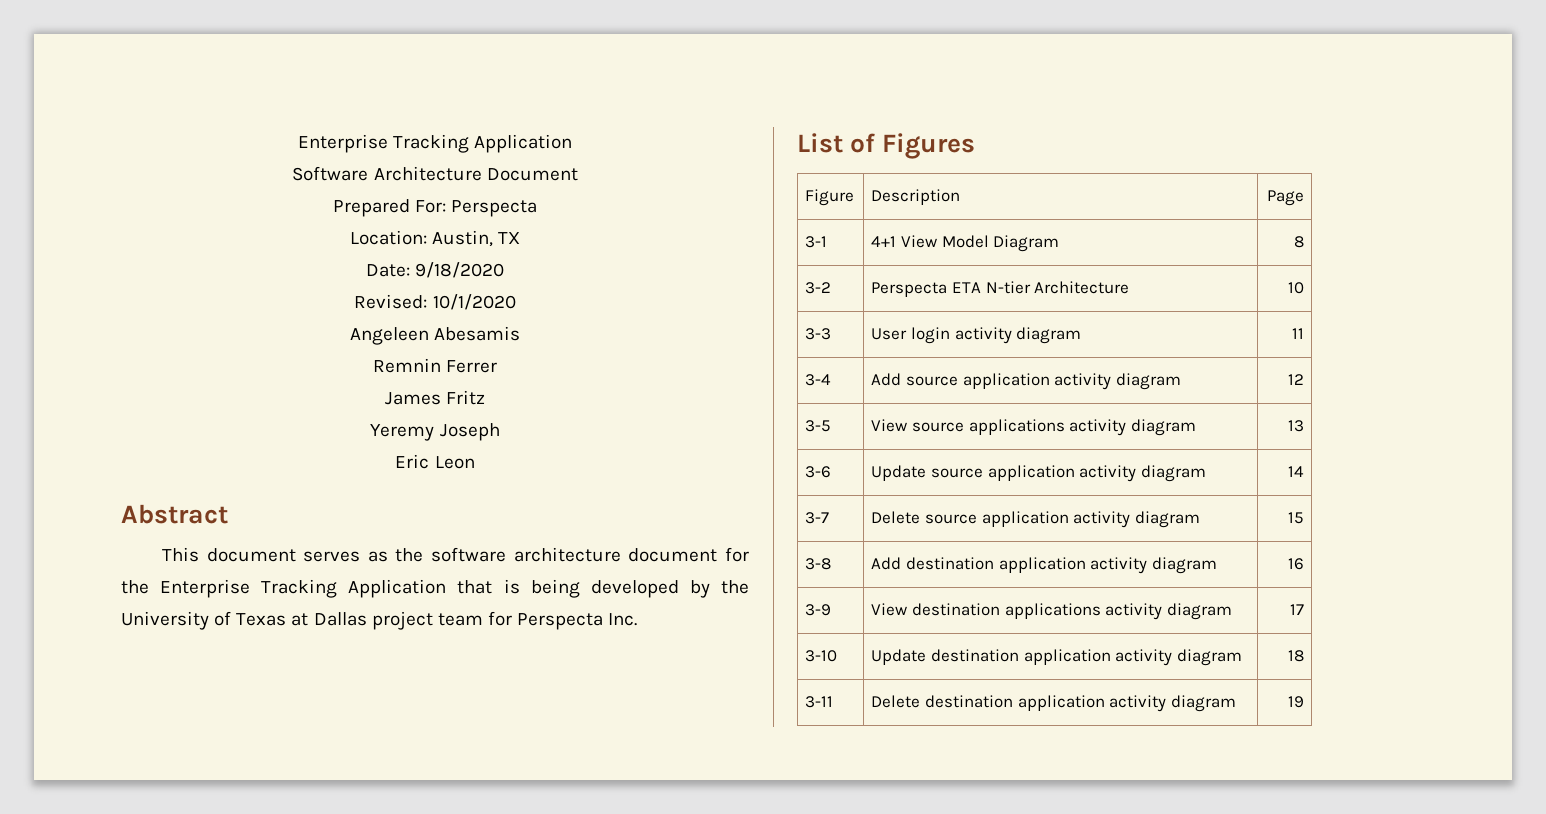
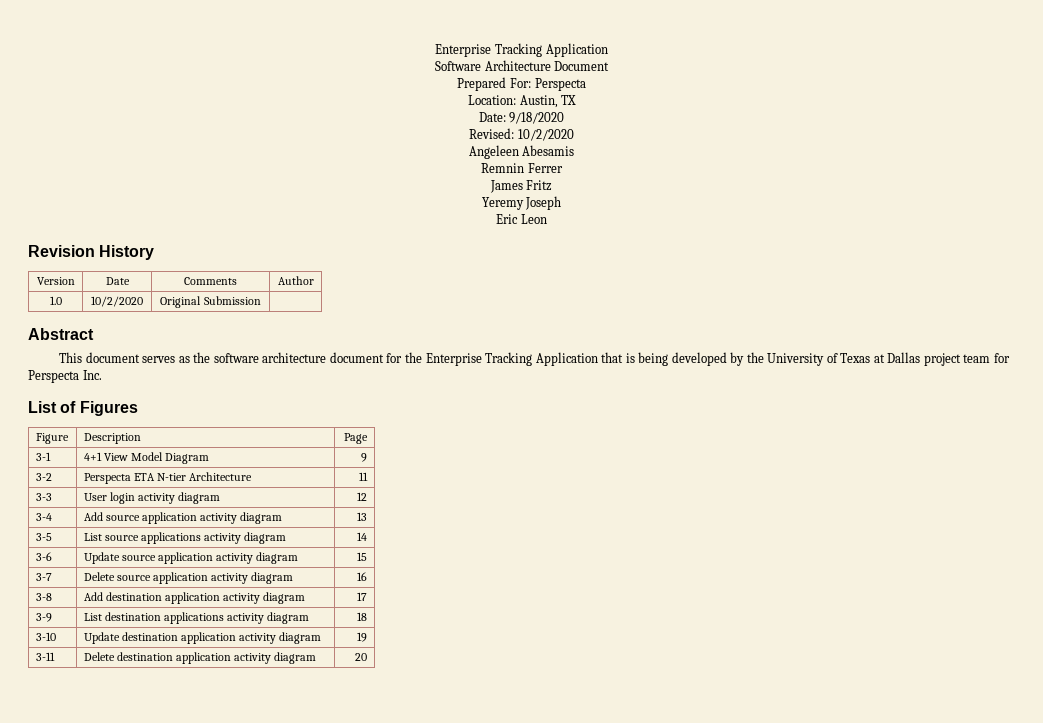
[432,294,516,310] 10/1/2020 -> [517,129,574,141] 10/2/2020
(475, 462) none -> [28,245,155,260] [36,277,75,285] [105,277,130,285] [184,277,237,285] [277,276,314,285] [49,296,62,305] [91,296,143,307] [160,296,261,308] // Revision History // Version | Date | Comments | Author // 1.0 | 10/2/2020 | Original Submission |
[1293,236,1304,248] 8 -> [361,453,368,462] 9
[1287,282,1304,294] 10 -> [359,472,369,481] 11
[1291,328,1304,339] 11 -> [357,492,368,501] 12
[1287,374,1304,385] 12 -> [357,512,368,521] 13
[871,419,908,432] View -> [83,533,102,541] List
[1287,420,1304,432] 13 -> [357,532,368,541] 14
[1287,466,1304,477] 14 -> [357,552,368,561] 15
[1287,512,1304,524] 15 -> [357,572,368,581] 16
[1287,558,1304,570] 16 -> [357,592,368,601] 17
[871,603,908,616] View -> [83,613,102,621] List
[1289,604,1304,615] 17 -> [357,612,368,621] 18
[1287,650,1304,662] 18 -> [357,632,368,642] 19
[1287,696,1304,708] 19 -> [355,653,368,661] 20

